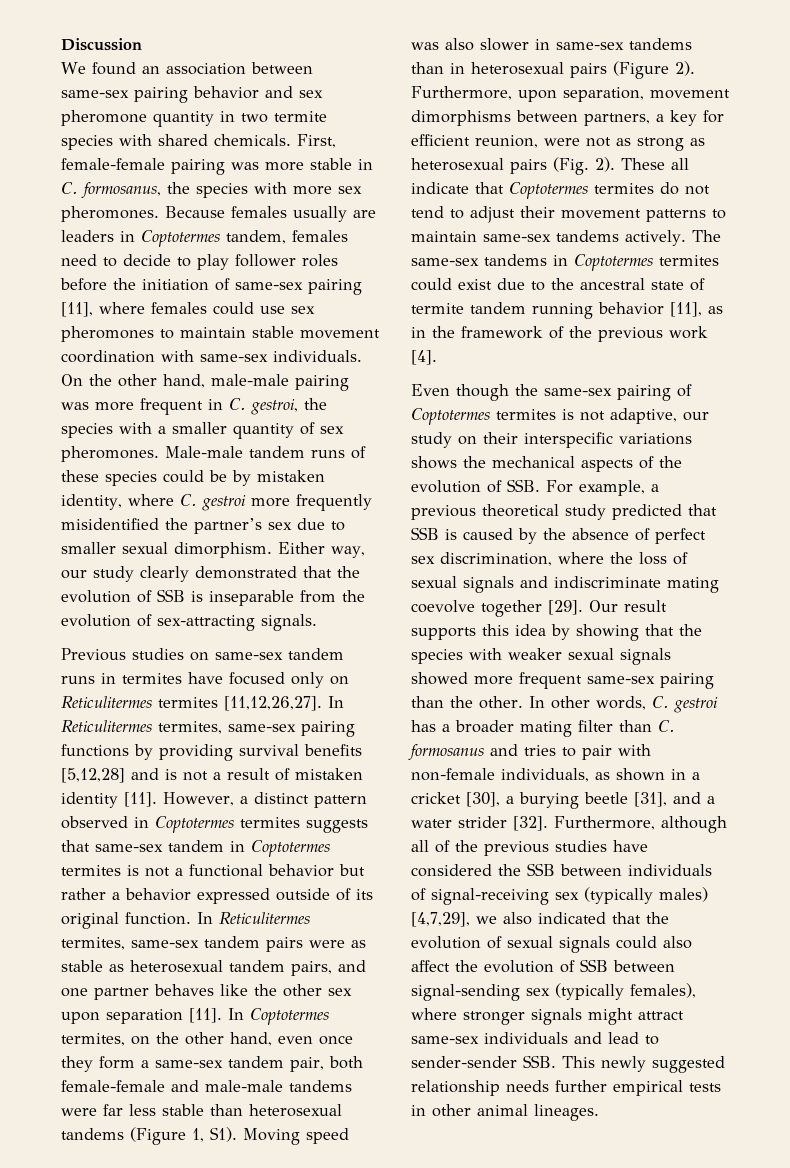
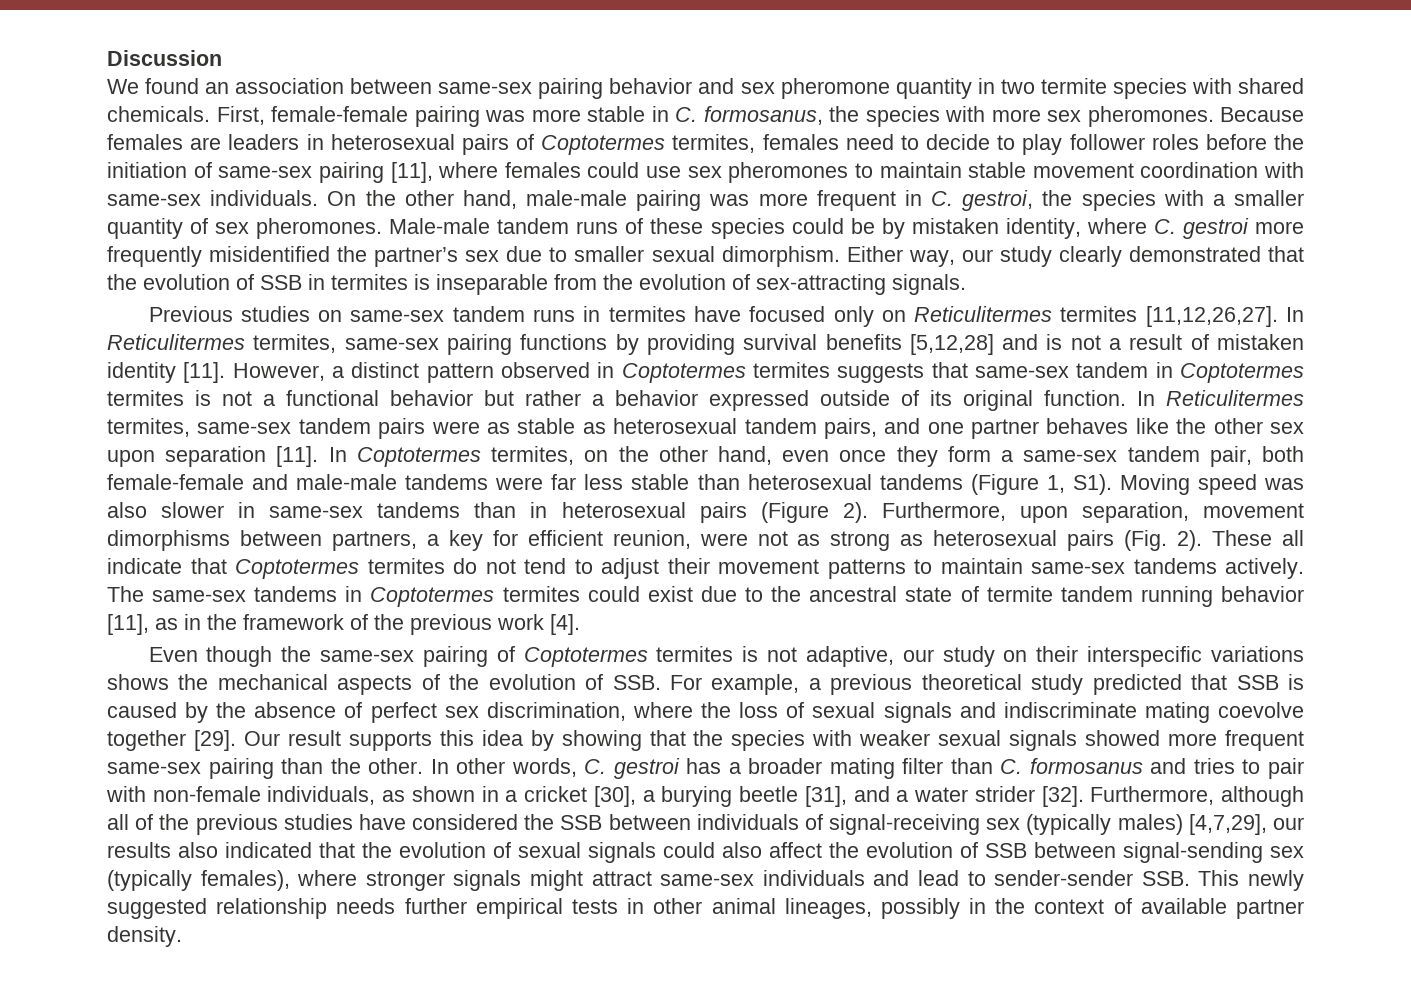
[293,206,347,222] usually -> (183, 142) none
[141,230,286,247] Coptotermes tandem, -> [330,134,756,155] heterosexual pairs of Coptotermes termites,
(185, 595) none -> [308,274,408,290] in termites
[476,916,497,924] we -> [1273,817,1304,830] [107,842,171,858] our results
[534,1104,599,1121] lineages. -> [784,898,1304,919] [107,926,182,947] lineages, possibly in the context of available partner density.

